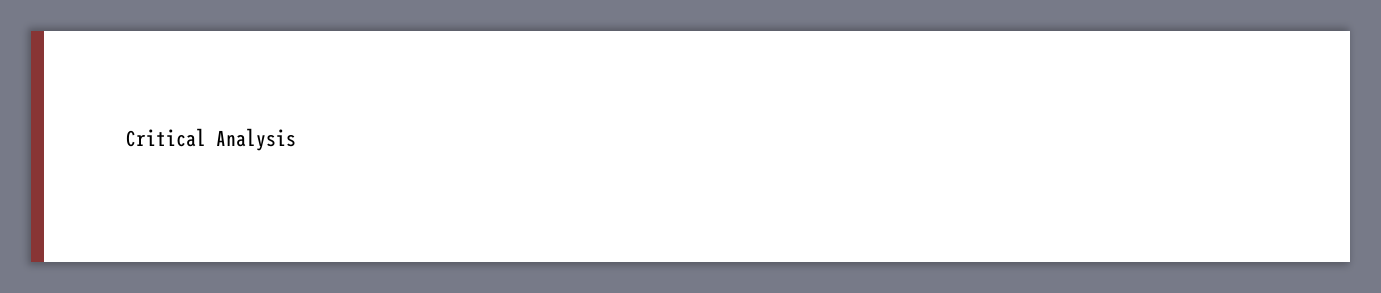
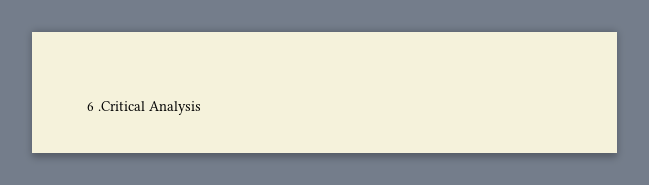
[126,128,206,147] Critical -> [87,101,145,111] 6 .Critical

